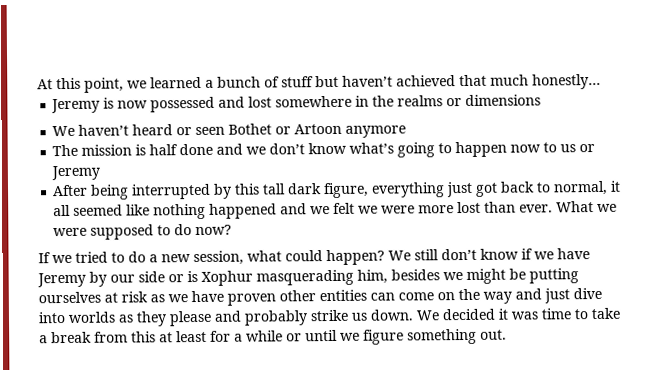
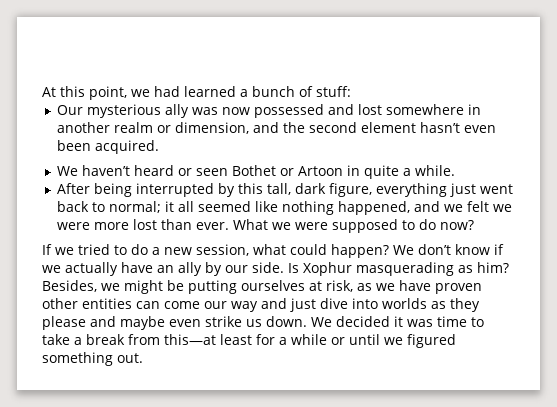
(147, 84) none -> [154,86,180,97] had
[281,73,601,90] [51,97,115,114] stuff but haven’t achieved that much honestly… // Jeremy is -> [316,86,351,97] [57,104,219,118] stuff: // Our mysterious ally was
[372,94,542,107] the realms or dimensions -> [57,122,497,134] [57,140,160,154] another realm or dimension, and the second element hasn’t even been acquired.
[345,125,407,138] [52,141,596,158] [51,165,101,181] anymore // The mission is half done and we don’t know what’s going to happen now to us or Jeremy -> [347,165,456,179] in quite a while.
[262,183,287,195] tall -> [267,183,292,195] tall,
[475,182,499,197] got -> [480,184,514,194] went
[553,180,609,196] normal, -> [109,201,162,213] normal;
[209,203,278,219] happened -> [338,201,411,215] happened,
[414,249,439,261] still -> (414, 250) none
[557,248,590,260] [37,269,440,288] have Jeremy by our side or is Xophur masquerading him, besides -> [65,262,509,276] [42,280,97,292] actually have an ally by our side. Is Xophur masquerading as him? Besides,
[121,291,148,303] risk -> [326,280,353,292] risk,
[437,288,480,301] on the -> [204,301,227,309] our
[244,310,308,326] probably -> [120,316,201,330] maybe even
[131,331,173,343] this at -> [164,334,216,345] this—at
[363,329,404,345] figure -> [407,334,456,348] figured

